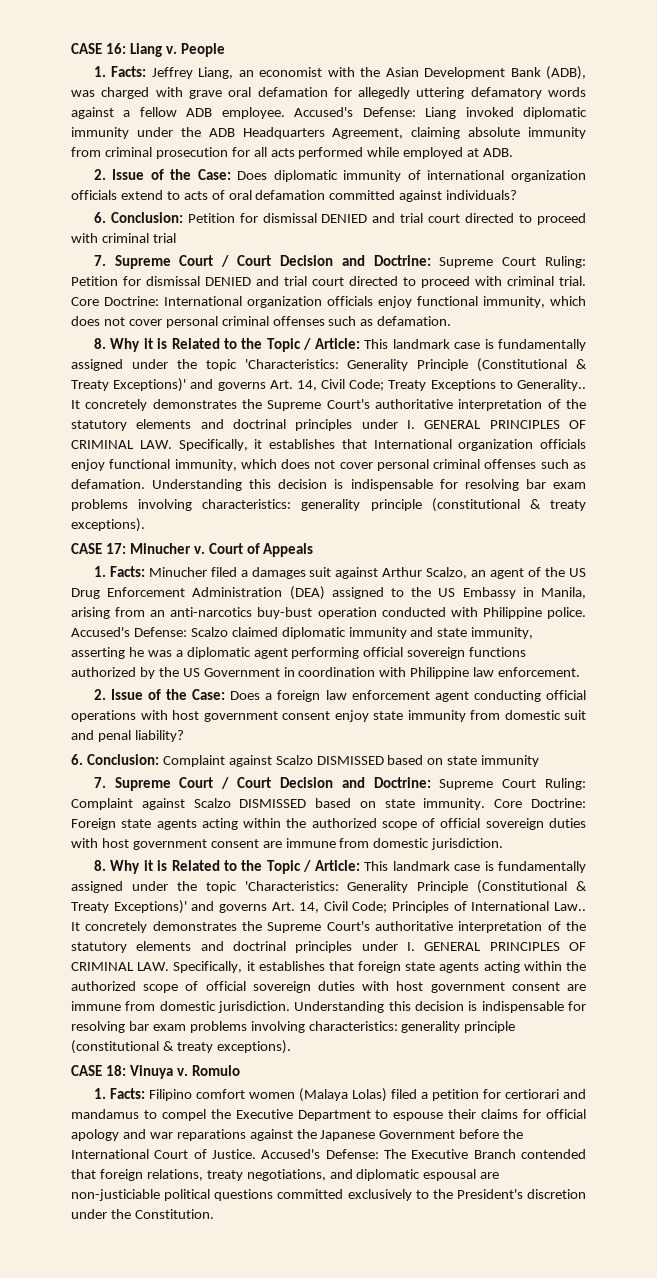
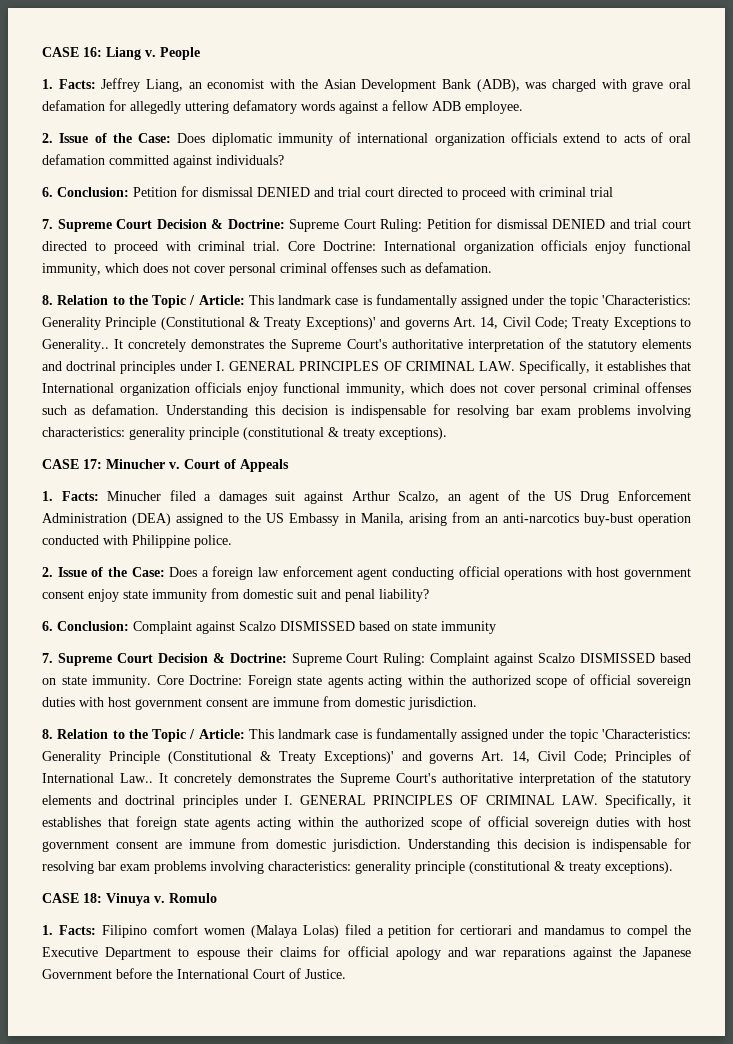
[294,107,587,119] [71,127,586,139] [71,147,514,159] Accused's Defense: Liang invoked diplomatic immunity under the ADB Headquarters Agreement, claiming absolute immunity from criminal prosecution for all acts performed while employed at ADB. -> (523, 107) none
[221,255,365,267] / Court Decision and -> [156,219,224,229] Decision &
[110,338,220,352] Why it is Related -> [57,295,109,305] Relation
[71,627,534,639] [71,647,527,659] [71,667,581,679] Accused's Defense: Scalzo claimed diplomatic immunity and state immunity, asserting he was a diplomatic agent performing official sovereign functions authorized by the US Government in coordination with Philippine law enforcement. -> (232, 541) none
[221,777,365,789] / Court Decision and -> [157,653,225,663] Decision &
[110,860,220,874] Why it is Related -> [57,729,109,739] Relation
[261,1149,586,1159] [71,1169,500,1181] [71,1189,586,1201] [71,1209,214,1219] Accused's Defense: The Executive Branch contended that foreign relations, treaty negotiations, and diplomatic espousal are non-justiciable political questions committed exclusively to the President's discretion under the Constitution. -> (346, 974) none

